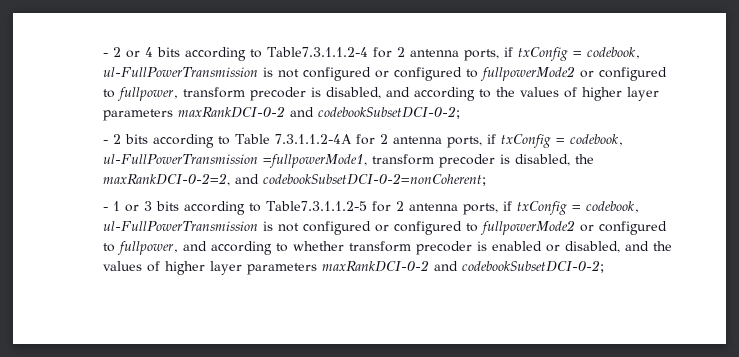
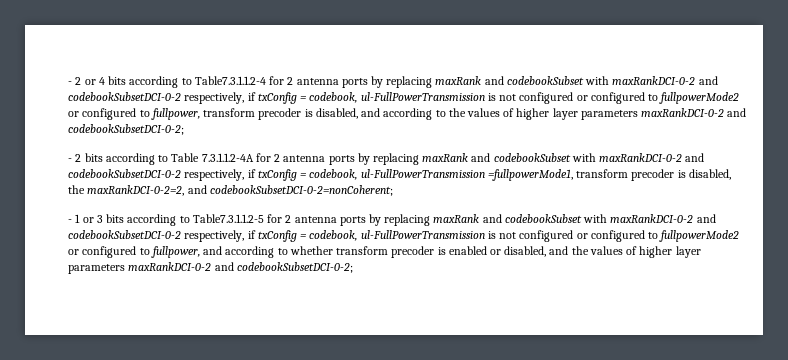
[464,49,500,61] ports, -> [341,76,718,88] [68,92,245,104] ports by replacing maxRank and codebookSubset with maxRankDCI-0-2 and codebookSubsetDCI-0-2 respectively,
[447,136,483,148] ports, -> [328,153,705,165] [68,169,245,181] ports by replacing maxRank and codebookSubset with maxRankDCI-0-2 and codebookSubsetDCI-0-2 respectively,
[463,203,499,215] ports, -> [339,214,716,226] [68,230,245,242] ports by replacing maxRank and codebookSubset with maxRankDCI-0-2 and codebookSubsetDCI-0-2 respectively,

